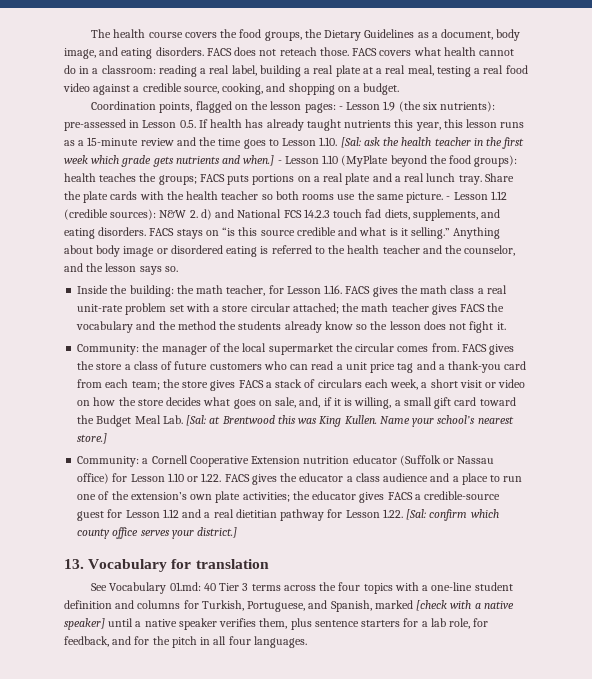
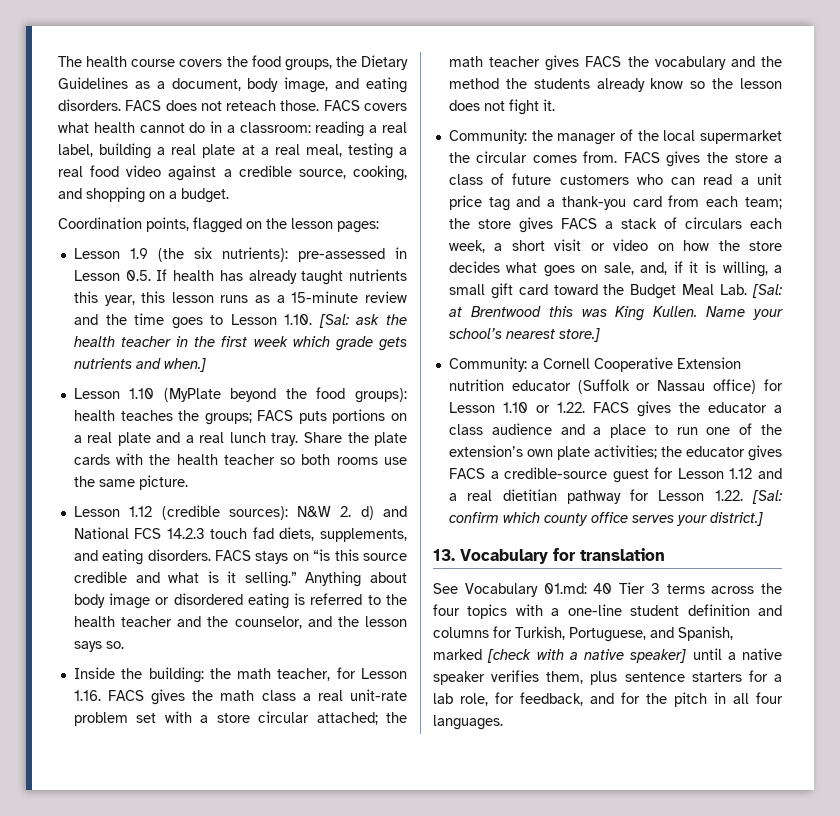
[338,106,343,110] - -> (379, 227) //
[277,160,282,164] - -> (206, 365) //
[446,196,451,200] - -> (188, 482) //

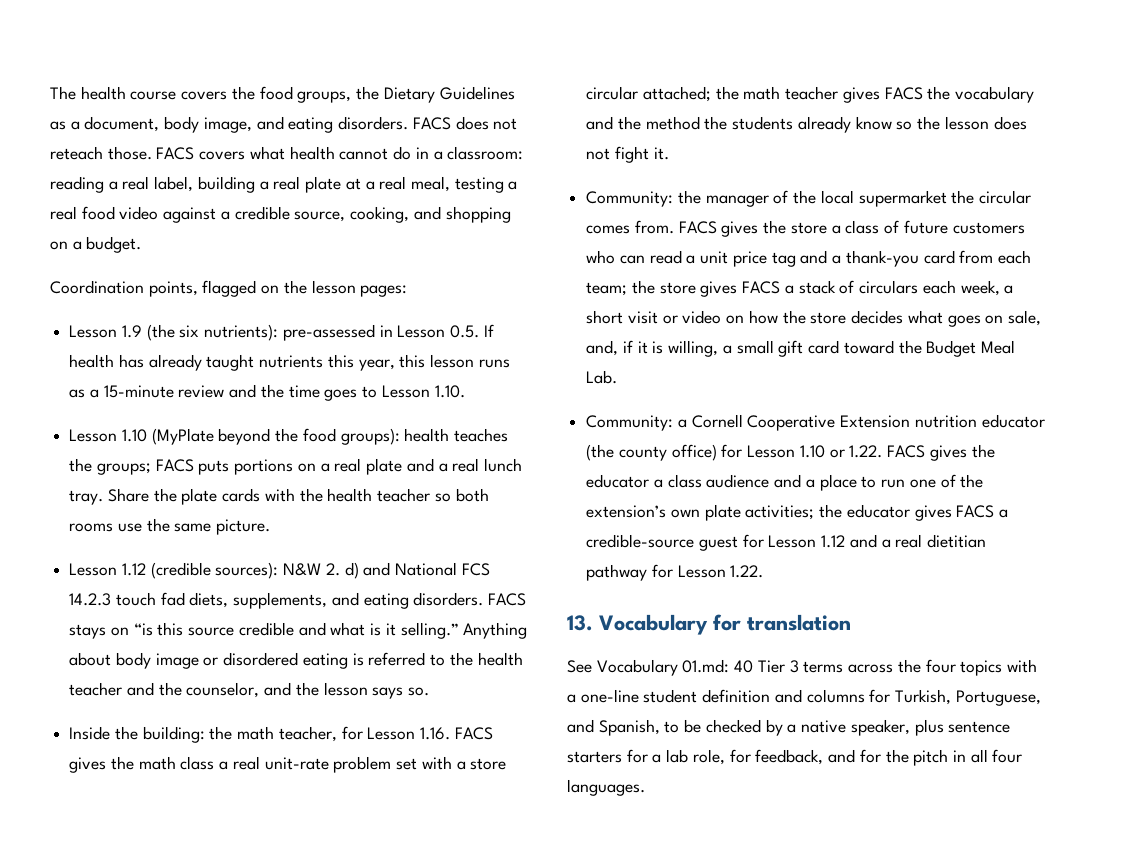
[318,314,408,328] [73,336,407,351] [73,358,206,372] [Sal: ask the health teacher in the first week which grade gets nutrients and when.] -> (465, 391) none
[752,284,782,298] [448,306,783,321] [448,328,600,342] [Sal: at Brentwood this was King Kullen. Name your school’s nearest store.] -> (618, 377) none
[577,379,706,394] (Suffolk or Nassau -> [586,444,667,461] (the county
[752,490,782,504] [448,512,763,526] [Sal: confirm which county office serves your district.] -> (764, 571) none
[433,648,782,663] [433,670,584,685] marked [check with a native speaker] until a native speaker verifies them, -> [664,719,910,736] to be checked by a native speaker,

